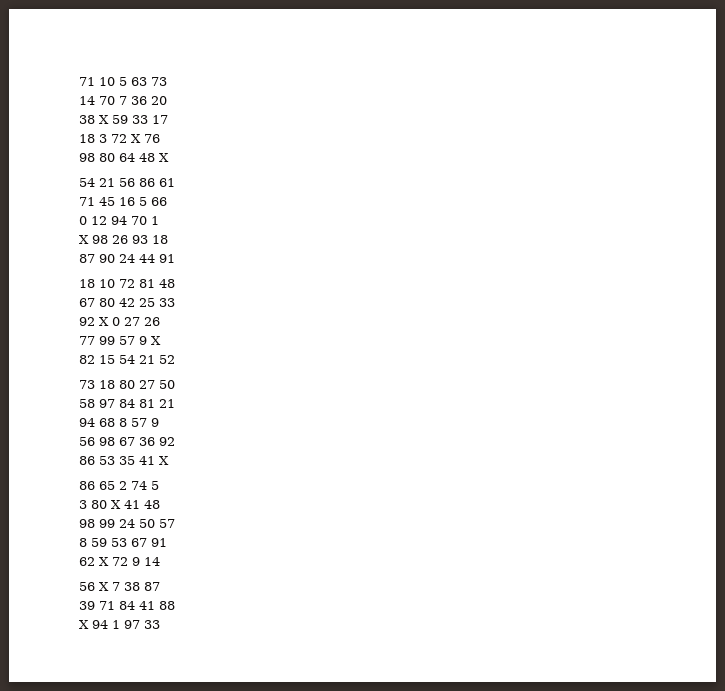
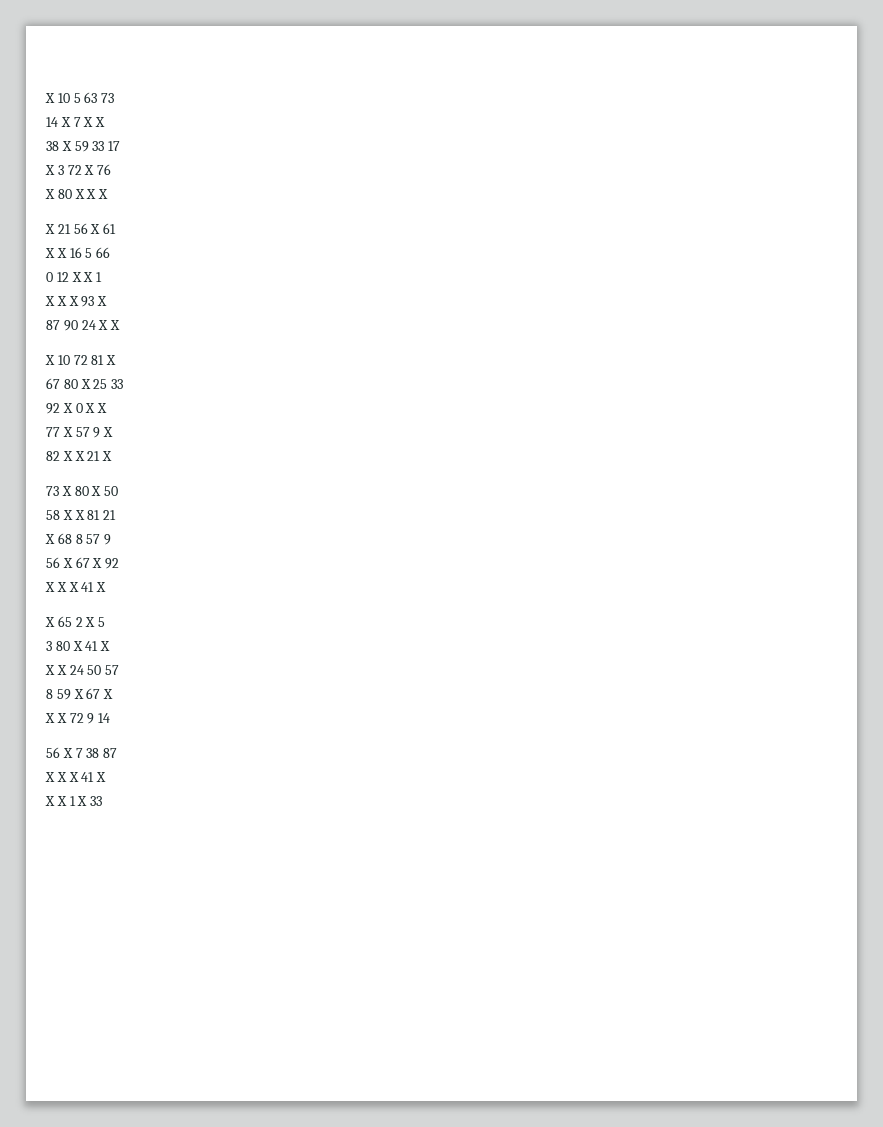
[79,77,95,86] 71 -> [45,93,55,103] X
[99,96,167,105] 70 7 36 20 -> [60,117,106,127] X 7 X X
[79,134,95,143] 18 -> [45,165,55,175] X
[79,153,169,162] [79,178,95,187] 98 80 64 48 X // 54 -> [45,189,109,199] [45,224,55,234] X 80 X X X // X
[139,178,155,187] 86 -> [90,224,101,234] X
[79,197,115,206] 71 45 -> [45,248,67,258] X X
[111,216,147,225] 94 70 -> [71,272,94,282] X X
[92,235,168,244] 98 26 93 18 -> [56,296,108,307] X X 93 X
[139,254,175,263] [79,279,95,288] 44 91 // 18 -> [98,320,121,330] [45,355,55,365] X X // X
[159,279,175,288] 48 -> [106,355,117,365] X
[119,298,135,307] 42 -> [80,379,91,389] X
[124,317,160,326] 27 26 -> [85,403,108,413] X X
[99,336,115,345] 99 -> [62,427,73,437] X
[99,355,175,364] [79,380,155,389] 15 54 21 52 // 73 18 80 27 -> [62,451,113,461] [46,486,102,496] X X 21 X // 73 X 80 X
[99,399,135,408] 97 84 -> [62,510,85,520] X X
[79,418,95,427] 94 -> [45,534,55,544] X
[99,437,175,446] [79,456,169,465] [79,481,95,490] 98 67 36 92 // 86 53 35 41 X // 86 -> [62,557,120,569] [45,582,107,592] [45,617,55,627] X 67 X 92 // X X X 41 X // X
[131,481,147,490] 74 -> [85,617,96,627] X
[144,500,160,509] [79,519,115,528] 48 // 98 99 -> [100,641,111,651] [45,665,67,675] X // X X
[111,538,167,547] [79,557,95,566] 53 67 91 // 62 -> [73,688,114,699] [45,713,55,723] X 67 X // X
[79,601,175,610] [79,620,140,629] 39 71 84 41 88 // X 94 1 97 -> [45,772,107,782] [45,796,88,806] X X X 41 X // X X 1 X

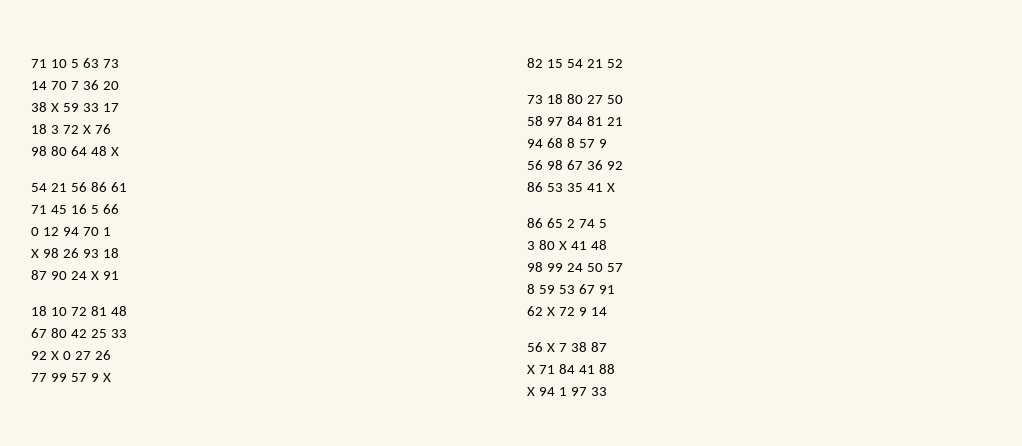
[45,93,55,103] X -> [31,59,47,68] 71
[60,117,106,127] X 7 X X -> [50,80,119,90] 70 7 36 20
[45,165,55,175] X -> [31,124,47,134] 18
[45,189,109,199] [45,224,55,234] X 80 X X X // X -> [31,146,119,156] [31,183,47,192] 98 80 64 48 X // 54
[90,224,101,234] X -> [90,182,107,192] 86
[45,248,67,258] X X -> [31,205,67,214] 71 45
[71,272,94,282] X X -> [62,227,99,236] 94 70
[56,296,108,307] X X 93 X -> [42,248,119,258] 98 26 93 18
[110,320,121,330] [45,355,55,365] X // X -> [102,271,119,280] [31,306,47,316] 91 // 18
[106,355,117,365] X -> [110,306,127,316] 48
[80,379,91,389] X -> [70,329,87,338] 42
[85,403,108,413] X X -> [74,350,111,360] 27 26
[62,427,73,437] X -> [50,373,67,382] 99
[62,451,113,461] [46,486,102,496] X X 21 X // 73 X 80 X -> [546,59,623,68] [527,94,603,104] 15 54 21 52 // 73 18 80 27
[62,510,85,520] X X -> [546,116,583,126] 97 84
[45,534,55,544] X -> [527,139,543,148] 94
[62,557,120,569] [45,582,107,592] [45,617,55,627] X 67 X 92 // X X X 41 X // X -> [546,160,623,170] [527,182,615,192] [527,218,543,228] 98 67 36 92 // 86 53 35 41 X // 86
[85,617,96,627] X -> [578,219,595,228] 74
[100,641,111,651] [45,665,67,675] X // X X -> [590,240,607,250] [527,262,563,272] 48 // 98 99
[73,688,114,699] [45,713,55,723] X 67 X // X -> [558,284,615,294] [527,306,543,316] 53 67 91 // 62
[56,772,107,782] [45,796,88,806] X X 41 X // X X 1 X -> [538,364,615,374] [527,387,587,396] 71 84 41 88 // X 94 1 97

